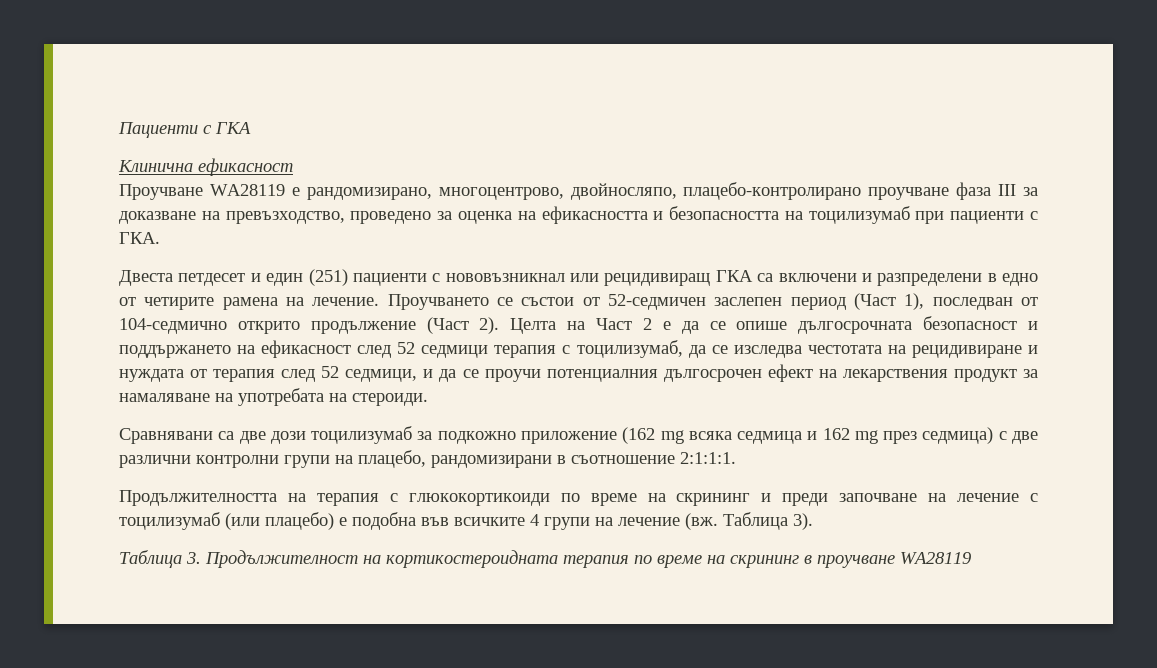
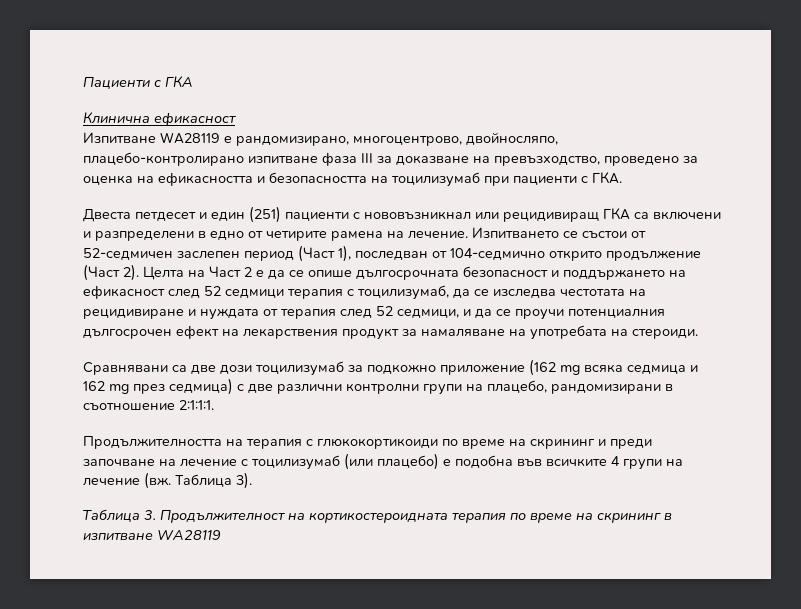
[119,184,203,200] Проучване -> [83,132,156,143] Изпитване
[868,187,950,200] проучване -> [248,156,318,163] изпитване
[387,294,489,310] Проучването -> [472,227,559,238] Изпитването
[817,555,895,568] проучване -> [83,532,153,540] изпитване

